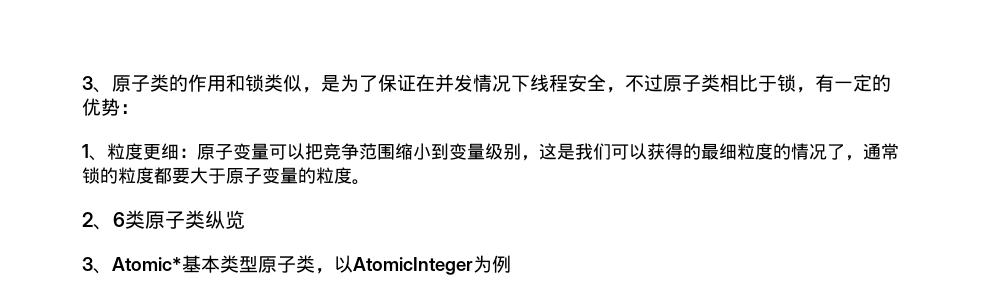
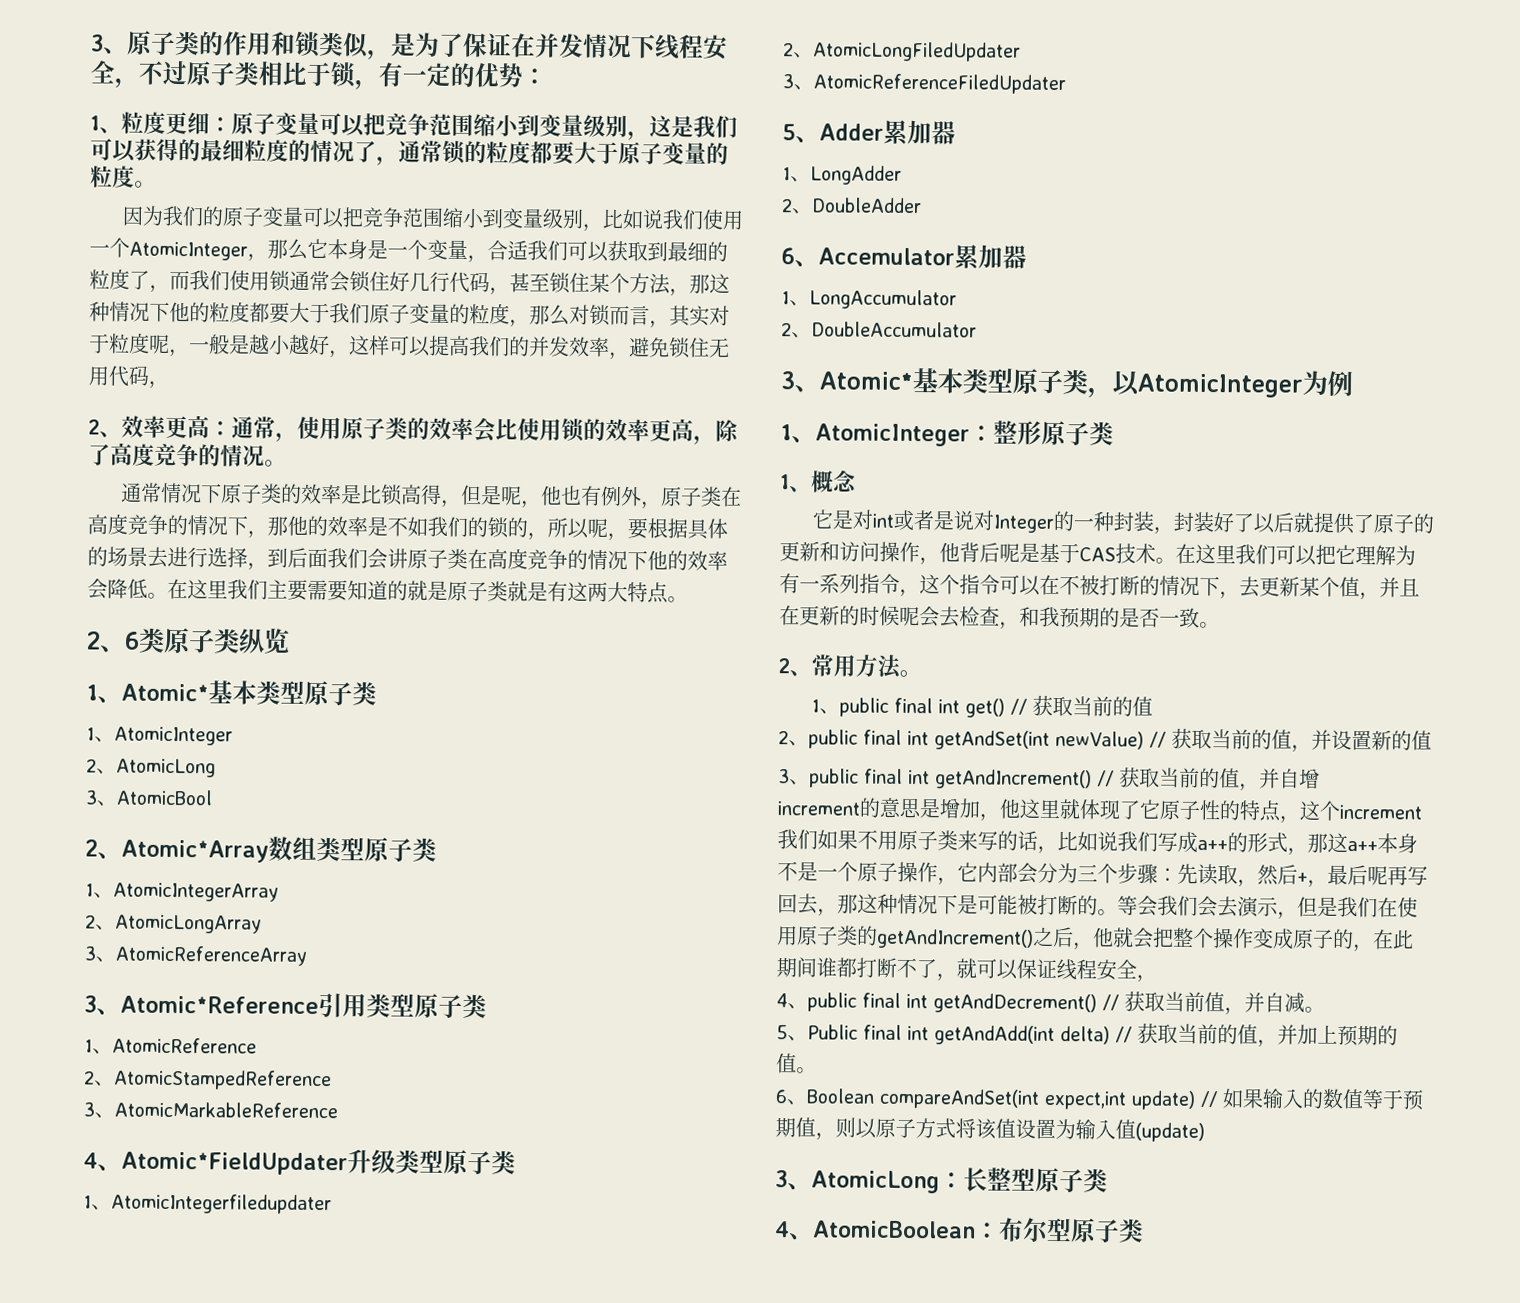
(370, 182) none -> [121,205,743,232] [89,237,728,264] [89,268,730,297] [89,301,730,329] [89,332,730,361] [88,365,169,389] [88,415,739,445] [88,442,287,467] [119,482,742,510] [87,513,728,542] [87,546,728,571] [87,578,688,604] // 因为我们的原子变量可以把竞争范围缩小到变量级别，比如说我们使用一个AtomicInteger，那么它本身是一个变量，合适我们可以获取到最细的粒度了，而我们使用锁通常会锁住好几行代码，甚至锁住某个方法，那这种情况下他的粒度都要大于我们原子变量的粒度，那么对锁而言，其实对于粒度呢，一般是越小越好，这样可以提高我们的并发效率，避免锁住无用代码， // 2、效率更高：通常，使用原子类的效率会比使用锁的效率更高，除了高度竞争的情况。 // 通常情况下原子类的效率是比锁高得，但是呢，他也有例外，原子类在高度竞争的情况下，那他的效率是不如我们的锁的，所以呢，要根据具体的场景去进行选择，到后面我们会讲原子类在高度竞争的情况下他的效率会降低。在这里我们主要需要知道的就是原子类就是有这两大特点。
[82,255,511,275] 3、Atomic*基本类型原子类，以AtomicInteger为例 -> [86,680,377,706] [86,726,233,746] [86,758,216,778] [85,789,213,806] [85,836,437,863] [85,882,279,902] [85,914,262,934] [84,945,307,966] [84,993,487,1019] [84,1037,257,1054] [84,1069,332,1091] [83,1101,338,1119] [83,1149,516,1176] [83,1193,332,1215] [783,41,1021,62] [782,73,1066,95] [782,119,956,145] [782,165,902,185] [781,197,922,214] [781,244,1027,270] [781,289,957,310] [781,321,977,338] [780,368,1353,399] [780,420,1114,447] [780,469,857,493] [811,509,1434,535] [779,541,1416,566] [779,573,1420,601] [779,605,1220,630] [778,654,922,679] [810,695,1153,718] [778,728,1432,753] [778,767,1320,792] [777,797,1422,824] [777,829,1418,856] [777,861,1428,888] [777,893,1418,920] [777,925,1414,953] [776,957,1157,983] [776,991,1325,1016] [776,1023,1398,1048] [776,1053,817,1074] [775,1088,1424,1111] [775,1117,1205,1143] [775,1167,1108,1194] [775,1217,1144,1243] 1、Atomic*基本类型原子类 // 1、AtomicInteger // 2、AtomicLong // 3、AtomicBool // 2、Atomic*Array数组类型原子类 // 1、AtomicIntegerArray // 2、AtomicLongArray // 3、AtomicReferenceArray // 3、Atomic*Reference引用类型原子类 // 1、AtomicReference // 2、AtomicStampedReference // 3、AtomicMarkableReference // 4、Atomic*FieldUpdater升级类型原子类 // 1、AtomicIntegerfiledupdater // 2、AtomicLongFiledUpdater // 3、AtomicReferenceFiledUpdater // 5、Adder累加器 // 1、LongAdder // 2、DoubleAdder // 6、Accemulator累加器 // 1、LongAccumulator // 2、DoubleAccumulator // 3、Atomic*基本类型原子类，以AtomicInteger为例 // 1、AtomicInteger：整形原子类 // 1、概念 // 它是对int或者是说对Integer的一种封装，封装好了以后就提供了原子的更新和访问操作，他背后呢是基于CAS技术。在这里我们可以把它理解为有一系列指令，这个指令可以在不被打断的情况下，去更新某个值，并且在更新的时候呢会去检查，和我预期的是否一致。 // 2、常用方法。 // 1、public final int get() // 获取当前的值 // 2、public final int getAndSet(int newValue) // 获取当前的值，并设置新的值 // 3、public final int getAndIncrement() // 获取当前的值，并自增 // increment的意思是增加，他这里就体现了它原子性的特点，这个increment我们如果不用原子类来写的话，比如说我们写成a++的形式，那这a++本身不是一个原子操作，它内部会分为三个步骤：先读取，然后+，最后呢再写回去，那这种情况下是可能被打断的。等会我们会去演示，但是我们在使用原子类的getAndIncrement()之后，他就会把整个操作变成原子的，在此期间谁都打断不了，就可以保证线程安全， // 4、public final int getAndDecrement() // 获取当前值，并自减。 // 5、Public final int getAndAdd(int delta) // 获取当前的值，并加上预期的值。 // 6、Boolean compareAndSet(int expect,int update) // 如果输入的数值等于预期值，则以原子方式将该值设置为输入值(update) // 3、AtomicLong：长整型原子类 // 4、AtomicBoolean：布尔型原子类

